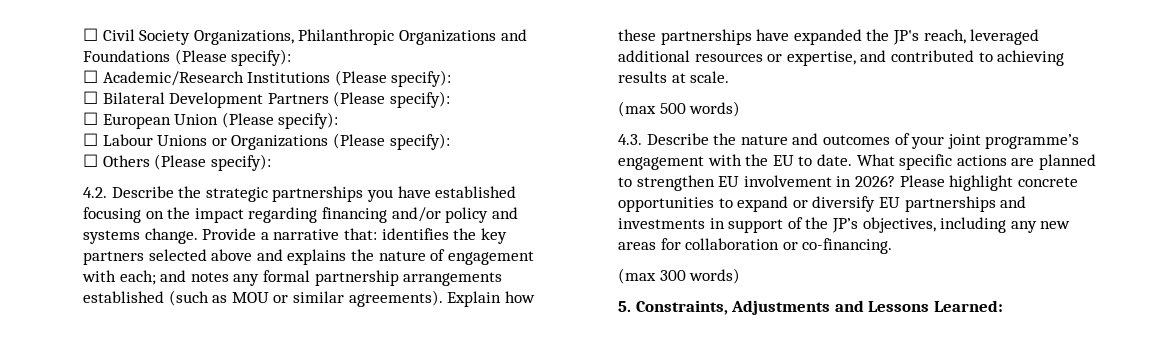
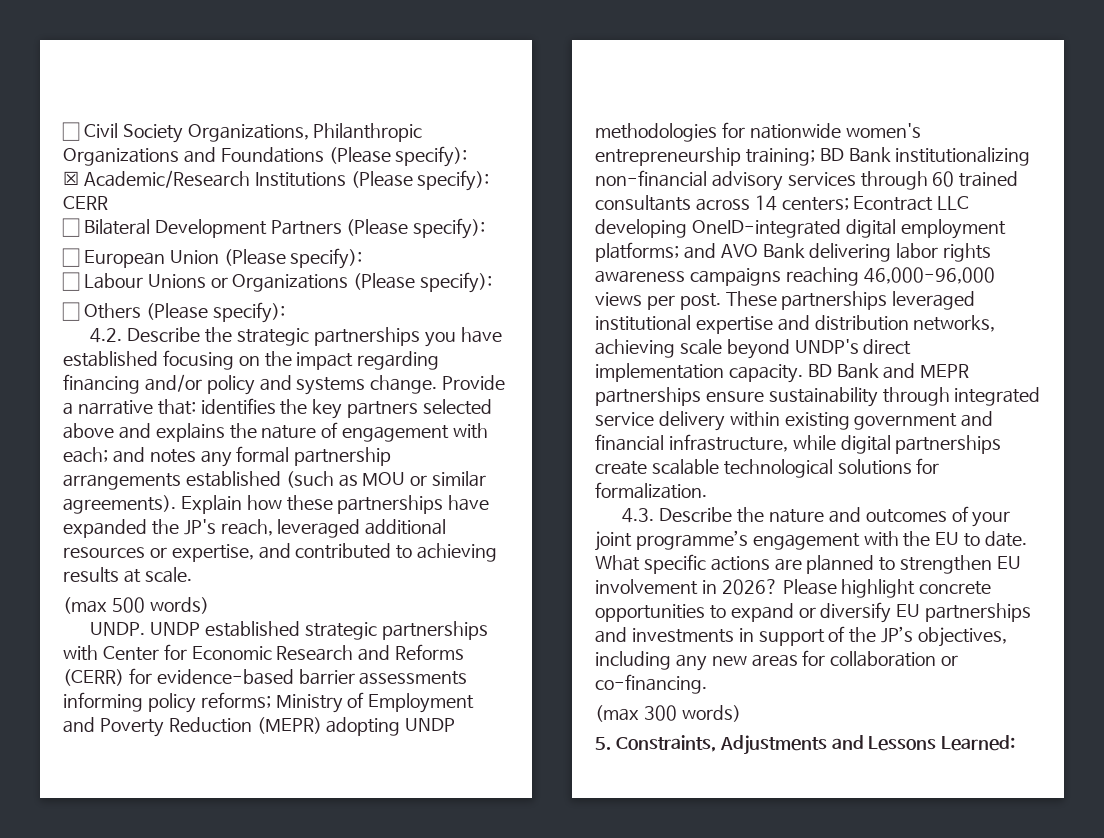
[83,70,98,83] ☐ -> [63,171,79,185] ☒
(452, 78) none -> [63,196,108,210] CERR
(741, 109) none -> [90,621,488,640] [63,644,465,661] [63,668,468,686] [63,692,475,713] [63,717,456,737] [595,122,921,142] [595,147,1031,166] [595,170,1019,191] [595,195,970,211] [595,219,1006,239] [595,242,992,262] [595,267,995,286] [595,291,976,310] [595,315,996,334] [595,339,912,359] [595,363,970,383] [595,387,1041,407] [595,411,994,431] [595,434,1002,454] [595,458,940,478] [595,482,707,499] // UNDP. UNDP established strategic partnerships with Center for Economic Research and Reforms (CERR) for evidence-based barrier assessments informing policy reforms; Ministry of Employment and Poverty Reduction (MEPR) adopting UNDP methodologies for nationwide women's entrepreneurship training; BD Bank institutionalizing non-financial advisory services through 60 trained consultants across 14 centers; Econtract LLC developing OneID-integrated digital employment platforms; and AVO Bank delivering labor rights awareness campaigns reaching 46,000-96,000 views per post. These partnerships leveraged institutional expertise and distribution networks, achieving scale beyond UNDP's direct implementation capacity. BD Bank and MEPR partnerships ensure sustainability through integrated service delivery within existing government and financial infrastructure, while digital partnerships create scalable technological solutions for formalization.

